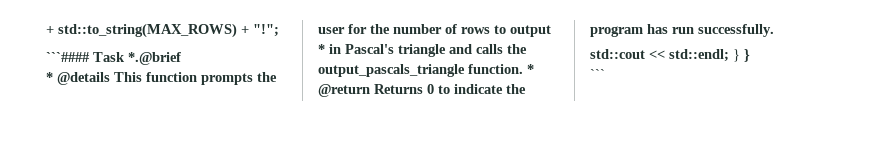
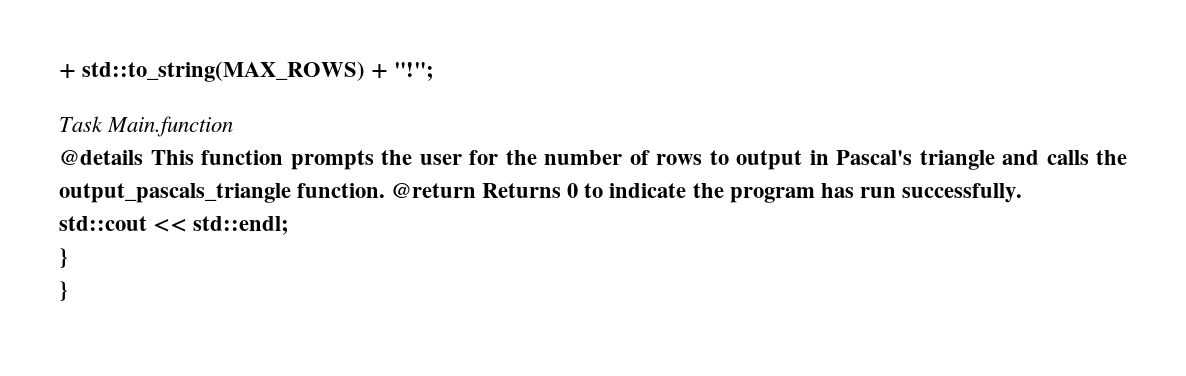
[46,52,181,65] [46,72,53,82] ```#### Task *.@brief // * -> [59,116,234,137] Task Main.function //
[318,44,325,54] * -> (802, 160) none
[527,64,534,74] * -> (386, 190) none
[733,49,740,62] } -> (290, 225) //
[590,69,605,79] ``` -> [59,281,68,301] }

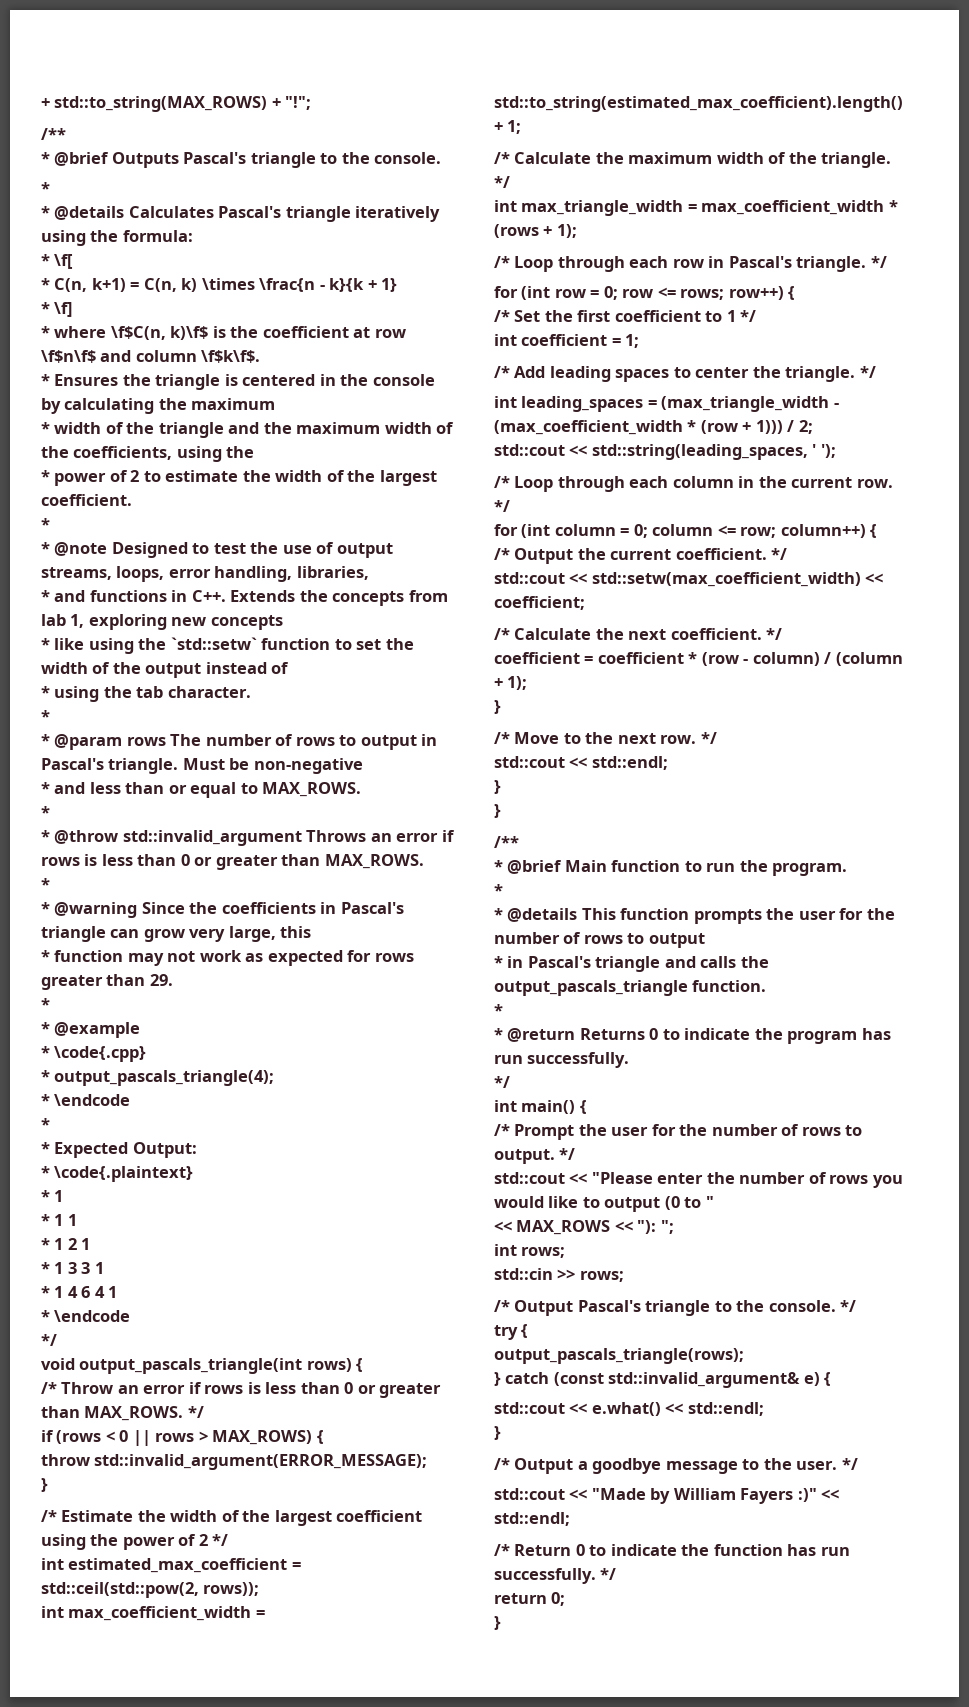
[59,116,234,137] Task Main.function // -> [41,128,66,140] [41,152,442,168] [41,182,50,194] [41,206,441,222] [41,230,193,246] [41,254,74,269] [41,278,398,292] [41,302,73,317] [41,326,406,340] [41,350,261,363] [41,374,435,390] [41,398,276,414] [41,422,455,438] [41,446,255,462] [41,470,437,486] [41,494,132,506] [41,518,50,530] [41,542,393,558] [41,566,369,582] [41,590,448,606] [41,614,283,630] [41,637,414,654] [41,662,290,678] [41,686,251,702] [41,710,50,722] [41,734,438,750] [41,758,363,774] [41,782,362,798] [41,806,50,818] [41,830,455,846] [41,854,424,870] [41,878,50,890] [41,902,404,918] [41,926,312,942] [41,950,414,966] [41,974,173,990] [41,998,50,1010] [41,1022,141,1038] [41,1046,147,1062] [41,1070,275,1086] [41,1094,131,1106] [41,1118,50,1130] [41,1142,197,1158] [41,1166,194,1182] [41,1190,64,1202] [41,1214,77,1226] [41,1238,91,1250] [41,1262,104,1274] [41,1286,118,1298] [41,1310,131,1322] [41,1334,57,1346] [41,1358,364,1374] [41,1382,442,1398] [41,1406,204,1421] [41,1430,324,1446] [41,1454,428,1470] [41,1478,48,1492] [41,1510,423,1526] [41,1534,229,1550] [41,1558,301,1573] [41,1582,260,1598] [41,1606,265,1621] [494,96,903,112] [494,120,522,134] [494,152,892,168] [494,176,510,188] [494,200,898,216] [494,224,577,238] [494,256,887,272] [494,286,796,300] [494,310,757,322] [494,334,640,348] [494,366,876,382] [494,396,839,412] [494,420,813,435] [494,444,836,460] [494,476,893,492] [494,500,510,512] [494,524,878,538] [494,548,788,564] [494,572,884,587] [494,596,585,610] [494,628,783,640] [494,652,903,666] [494,676,528,690] [494,700,501,714] [494,732,717,744] [494,756,668,770] [494,780,501,794] [494,804,501,818] [494,836,519,848] [494,860,848,876] [494,884,503,896] [494,908,503,920] /** // * @brief Outputs Pascal's triangle to the console. // * // * @details Calculates Pascal's triangle iteratively using the formula: // * \f[ // * C(n, k+1) = C(n, k) \times \frac{n - k}{k + 1} // * \f] // * where \f$C(n, k)\f$ is the coefficient at row \f$n\f$ and column \f$k\f$. // * Ensures the triangle is centered in the console by calculating the maximum // * width of the triangle and the maximum width of the coefficients, using the // * power of 2 to estimate the width of the largest coefficient. // * // * @note Designed to test the use of output streams, loops, error handling, libraries, // * and functions in C++. Extends the concepts from lab 1, exploring new concepts // * like using the `std::setw` function to set the width of the output instead of // * using the tab character. // * // * @param rows The number of rows to output in Pascal's triangle. Must be non-negative // * and less than or equal to MAX_ROWS. // * // * @throw std::invalid_argument Throws an error if rows is less than 0 or greater than MAX_ROWS. // * // * @warning Since the coefficients in Pascal's triangle can grow very large, this // * function may not work as expected for rows greater than 29. // * // * @example // * \code{.cpp} // * output_pascals_triangle(4); // * \endcode // * // * Expected Output: // * \code{.plaintext} // * 1 // * 1 1 // * 1 2 1 // * 1 3 3 1 // * 1 4 6 4 1 // * \endcode // */ // void output_pascals_triangle(int rows) { // /* Throw an error if rows is less than 0 or greater than MAX_ROWS. */ // if (rows < 0 || rows > MAX_ROWS) { // throw std::invalid_argument(ERROR_MESSAGE); // } // /* Estimate the width of the largest coefficient using the power of 2 */ // int estimated_max_coefficient = std::ceil(std::pow(2, rows)); // int max_coefficient_width = std::to_string(estimated_max_coefficient).length() + 1; // /* Calculate the maximum width of the triangle. */ // int max_triangle_width = max_coefficient_width * (rows + 1); // /* Loop through each row in Pascal's triangle. */ // for (int row = 0; row <= rows; row++) { // /* Set the first coefficient to 1 */ // int coefficient = 1; // /* Add leading spaces to center the triangle. */ // int leading_spaces = (max_triangle_width - (max_coefficient_width * (row + 1))) / 2; // std::cout << std::string(leading_spaces, ' '); // /* Loop through each column in the current row. */ // for (int column = 0; column <= row; column++) { // /* Output the current coefficient. */ // std::cout << std::setw(max_coefficient_width) << coefficient; // /* Calculate the next coefficient. */ // coefficient = coefficient * (row - column) / (column + 1); // } // /* Move to the next row. */ // std::cout << std::endl; // } // } // /** // * @brief Main function to run the program. // * // *
(802, 160) none -> [494,956,503,968] // *
(386, 190) none -> [494,1004,503,1016] [494,1028,503,1040] // * // *
[59,216,290,235] [59,248,68,268] std::cout << std::endl; // } -> [494,1076,510,1088] [494,1100,587,1114] [494,1124,863,1140] [494,1148,576,1164] [494,1172,903,1188] [494,1196,714,1212] [494,1220,674,1235] [494,1244,566,1258] [494,1268,624,1282] [494,1300,857,1316] [494,1324,529,1340] [494,1348,744,1364] [494,1372,832,1388] [494,1402,764,1416] [494,1426,501,1440] [494,1458,858,1474] [494,1488,840,1504] [494,1512,570,1526] [494,1544,850,1556] [494,1568,617,1584] [494,1592,566,1606] */ // int main() { // /* Prompt the user for the number of rows to output. */ // std::cout << "Please enter the number of rows you would like to output (0 to " // << MAX_ROWS << "): "; // int rows; // std::cin >> rows; // /* Output Pascal's triangle to the console. */ // try { // output_pascals_triangle(rows); // } catch (const std::invalid_argument& e) { // std::cout << e.what() << std::endl; // } // /* Output a goodbye message to the user. */ // std::cout << "Made by William Fayers :)" << std::endl; // /* Return 0 to indicate the function has run successfully. */ // return 0;

